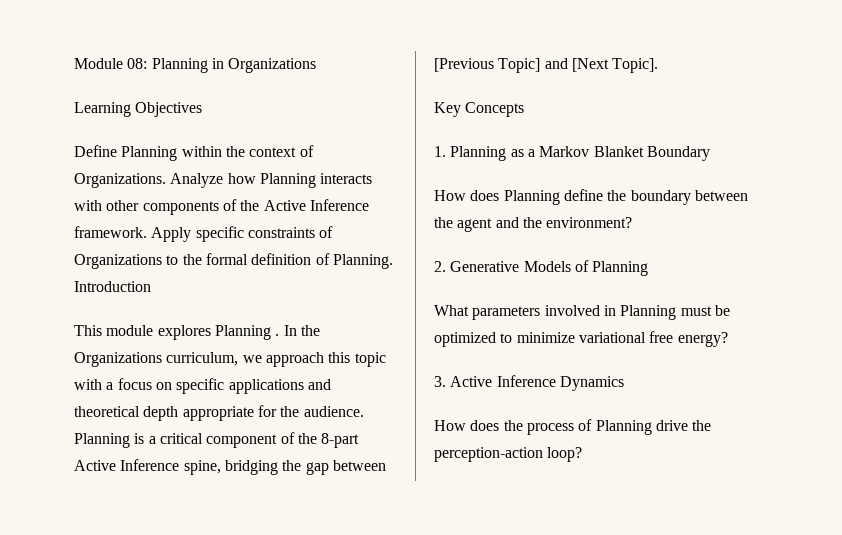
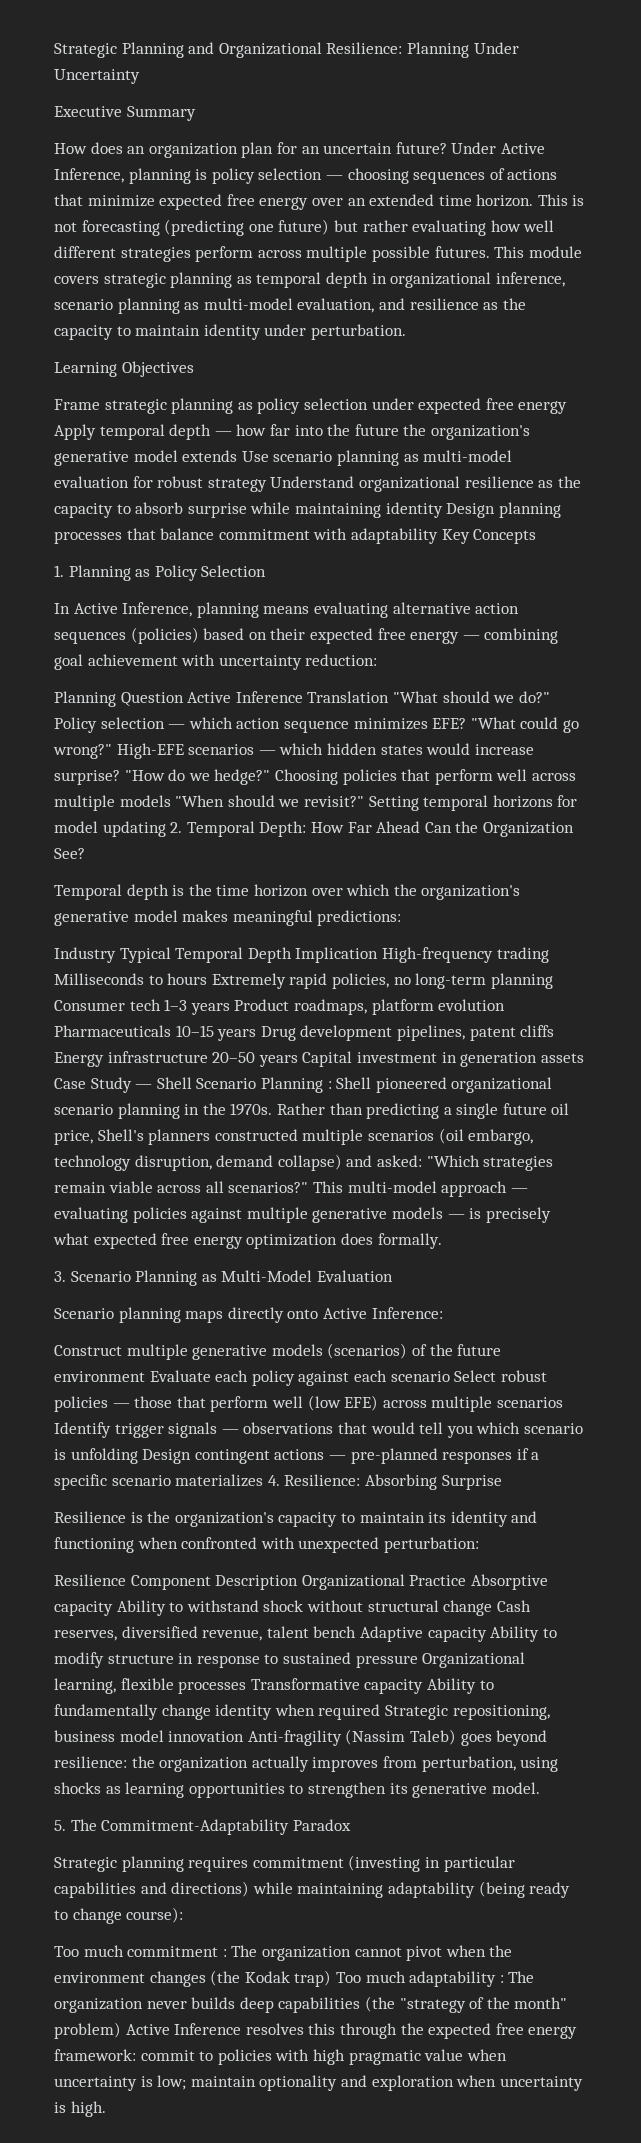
[74,58,317,73] [74,102,203,117] [74,145,314,161] [74,173,373,188] [74,199,369,215] [74,226,334,242] [74,253,393,269] [74,281,151,292] [74,325,320,340] [74,352,386,367] [74,378,331,394] [74,405,364,421] [74,432,360,448] [74,459,386,475] [434,58,659,73] Module 08: Planning in Organizations // Learning Objectives // Define Planning within the context of Organizations. Analyze how Planning interacts with other components of the Active Inference framework. Apply specific constraints of Organizations to the formal definition of Planning. Introduction // This module explores Planning . In the Organizations curriculum, we approach this topic with a focus on specific applications and theoretical depth appropriate for the audience. Planning is a critical component of the 8-part Active Inference spine, bridging the gap between [Previous Topic] and [Next Topic]. // -> [54,42,519,58] [54,69,140,84] [54,106,196,121] [54,142,545,158] [54,168,558,184] [54,194,585,210] [54,219,555,236] [54,246,582,262] [54,272,565,288] [54,298,526,314] [54,324,406,340] [54,361,194,377] [54,398,568,414] [54,424,530,440] [54,450,513,466] [54,476,581,492] [54,502,561,518] [54,528,438,544] Strategic Planning and Organizational Resilience: Planning Under Uncertainty // Executive Summary // How does an organization plan for an uncertain future? Under Active Inference, planning is policy selection — choosing sequences of actions that minimize expected free energy over an extended time horizon. This is not forecasting (predicting one future) but rather evaluating how well different strategies perform across multiple possible futures. This module covers strategic planning as temporal depth in organizational inference, scenario planning as multi-model evaluation, and resilience as the capacity to maintain identity under perturbation. // Learning Objectives // Frame strategic planning as policy selection under expected free energy Apply temporal depth — how far into the future the organization's generative model extends Use scenario planning as multi-model evaluation for robust strategy Understand organizational resilience as the capacity to absorb surprise while maintaining identity Design planning processes that balance commitment with adaptability
[527,146,710,161] [434,189,748,205] [434,217,633,232] [434,260,649,276] [434,305,730,320] [434,331,728,347] [434,375,624,391] [434,419,712,435] [434,447,583,462] a Markov Blanket Boundary // How does Planning define the boundary between the agent and the environment? // 2. Generative Models of Planning // What parameters involved in Planning must be optimized to minimize variational free energy? // 3. Active Inference Dynamics // How does the process of Planning drive the perception-action loop? -> [154,565,267,581] [54,602,520,618] [54,627,559,644] [54,654,378,670] [54,691,550,707] [54,717,579,733] [53,743,534,759] [54,769,576,785] [54,795,578,811] [54,821,574,837] [54,848,85,859] [54,884,521,900] [54,910,402,926] [54,947,549,963] [54,973,553,989] [54,999,506,1015] [54,1025,555,1041] [54,1051,584,1067] [54,1077,553,1093] [54,1103,570,1119] [54,1128,534,1145] [54,1154,554,1171] [54,1181,528,1197] [54,1207,551,1223] [53,1233,442,1249] [54,1270,393,1286] [54,1307,443,1323] [54,1343,502,1360] [54,1370,547,1386] [54,1395,563,1412] [54,1422,583,1438] [54,1448,540,1464] [54,1474,502,1490] [54,1511,538,1527] [54,1537,479,1553] [54,1574,548,1590] [54,1600,531,1616] [54,1626,557,1642] [54,1652,526,1668] [54,1678,494,1694] [54,1704,550,1720] [54,1729,548,1746] [54,1756,559,1772] [54,1782,540,1798] [54,1819,351,1835] [54,1855,515,1872] [54,1881,571,1898] [54,1907,184,1924] [54,1945,513,1961] [54,1970,535,1987] [54,1996,568,2013] [54,2022,578,2039] [54,2049,507,2065] [54,2075,583,2091] [54,2101,106,2117] Policy Selection // In Active Inference, planning means evaluating alternative action sequences (policies) based on their expected free energy — combining goal achievement with uncertainty reduction: // Planning Question Active Inference Translation "What should we do?" Policy selection — which action sequence minimizes EFE? "What could go wrong?" High-EFE scenarios — which hidden states would increase surprise? "How do we hedge?" Choosing policies that perform well across multiple models "When should we revisit?" Setting temporal horizons for model updating 2. Temporal Depth: How Far Ahead Can the Organization See? // Temporal depth is the time horizon over which the organization's generative model makes meaningful predictions: // Industry Typical Temporal Depth Implication High-frequency trading Milliseconds to hours Extremely rapid policies, no long-term planning Consumer tech 1–3 years Product roadmaps, platform evolution Pharmaceuticals 10–15 years Drug development pipelines, patent cliffs Energy infrastructure 20–50 years Capital investment in generation assets Case Study — Shell Scenario Planning : Shell pioneered organizational scenario planning in the 1970s. Rather than predicting a single future oil price, Shell's planners constructed multiple scenarios (oil embargo, technology disruption, demand collapse) and asked: "Which strategies remain viable across all scenarios?" This multi-model approach — evaluating policies against multiple generative models — is precisely what expected free energy optimization does formally. // 3. Scenario Planning as Multi-Model Evaluation // Scenario planning maps directly onto Active Inference: // Construct multiple generative models (scenarios) of the future environment Evaluate each policy against each scenario Select robust policies — those that perform well (low EFE) across multiple scenarios Identify trigger signals — observations that would tell you which scenario is unfolding Design contingent actions — pre-planned responses if a specific scenario materializes 4. Resilience: Absorbing Surprise // Resilience is the organization's capacity to maintain its identity and functioning when confronted with unexpected perturbation: // Resilience Component Description Organizational Practice Absorptive capacity Ability to withstand shock without structural change Cash reserves, diversified revenue, talent bench Adaptive capacity Ability to modify structure in response to sustained pressure Organizational learning, flexible processes Transformative capacity Ability to fundamentally change identity when required Strategic repositioning, business model innovation Anti-fragility (Nassim Taleb) goes beyond resilience: the organization actually improves from perturbation, using shocks as learning opportunities to strengthen its generative model. // 5. The Commitment-Adaptability Paradox // Strategic planning requires commitment (investing in particular capabilities and directions) while maintaining adaptability (being ready to change course): // Too much commitment : The organization cannot pivot when the environment changes (the Kodak trap) Too much adaptability : The organization never builds deep capabilities (the "strategy of the month" problem) Active Inference resolves this through the expected free energy framework: commit to policies with high pragmatic value when uncertainty is low; maintain optionality and exploration when uncertainty is high.

